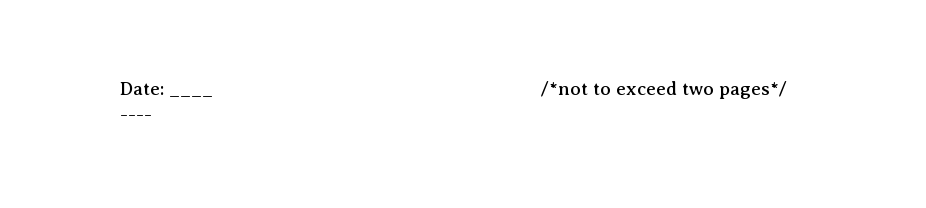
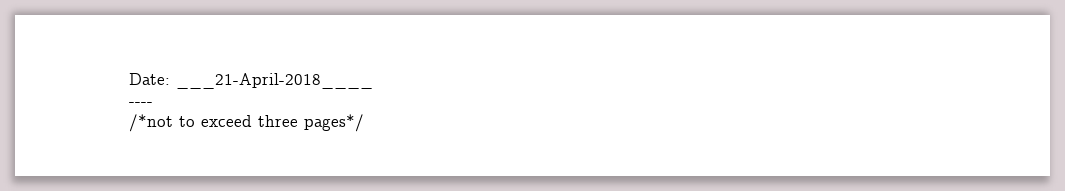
[169,95,214,97] ____ -> [175,73,373,89] ___21-April-2018____
[682,83,715,95] two -> [257,115,298,127] three

